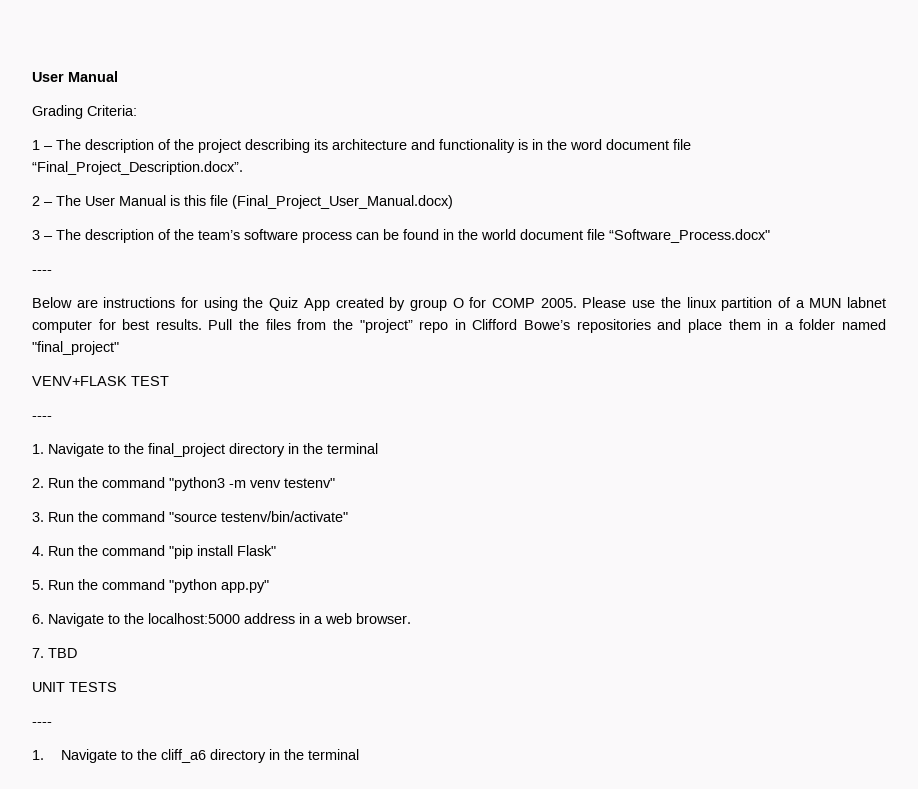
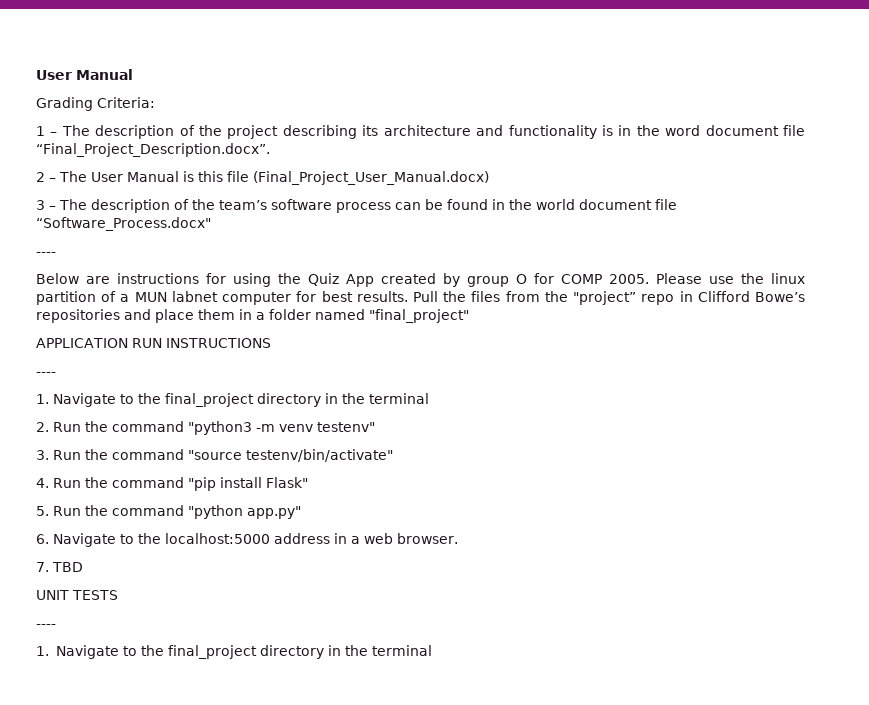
[32,376,169,386] VENV+FLASK TEST -> [36,338,271,348] APPLICATION RUN INSTRUCTIONS
[160,749,206,763] cliff_a6 -> [167,645,257,659] final_project

